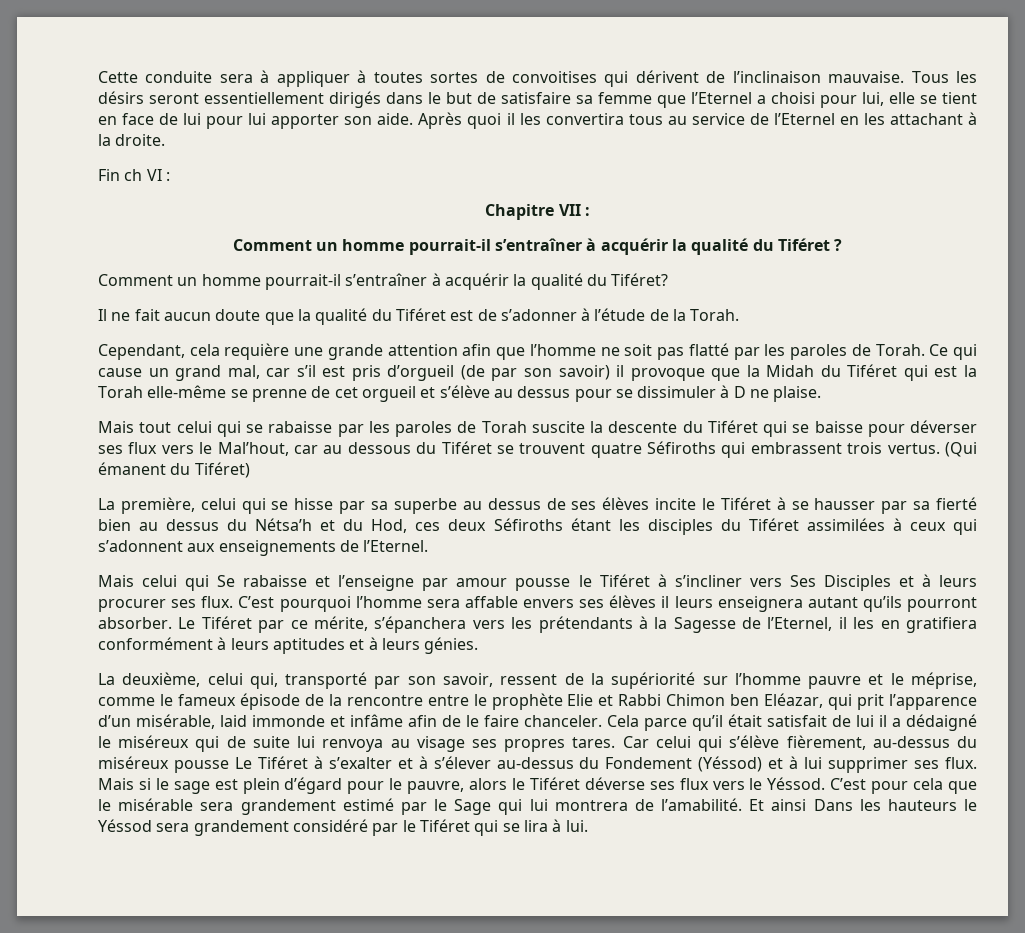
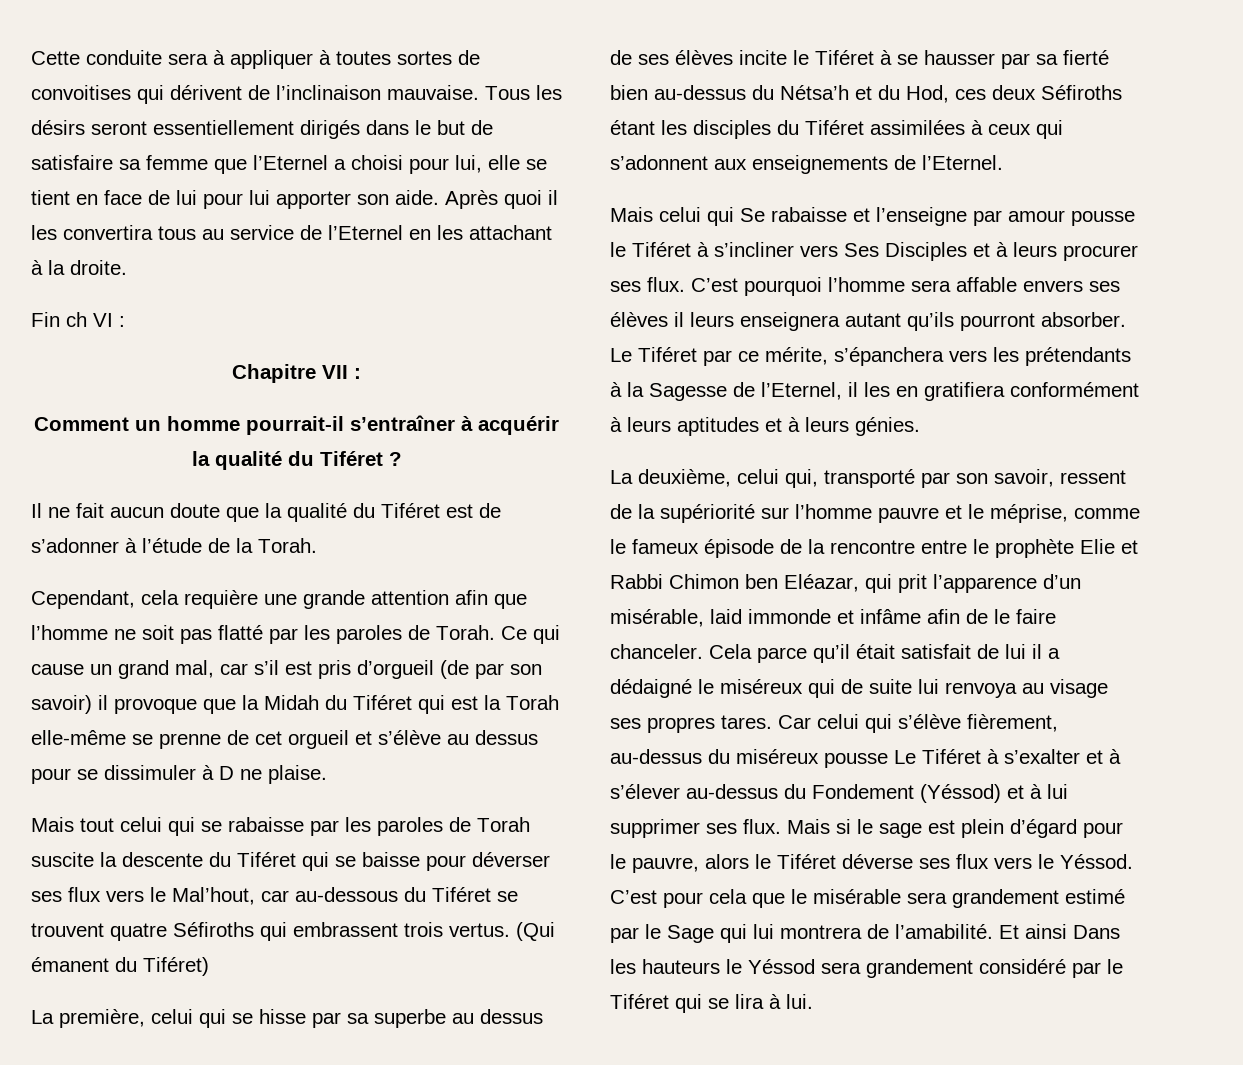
[98,273,669,290] // Comment un homme pourrait-il s’entraîner à acquérir la qualité du Tiféret? -> (402, 459) none
[323,442,411,454] au dessous -> [295,887,398,902] au-dessous
[139,519,220,531] au dessus -> [654,85,746,100] au-dessus

